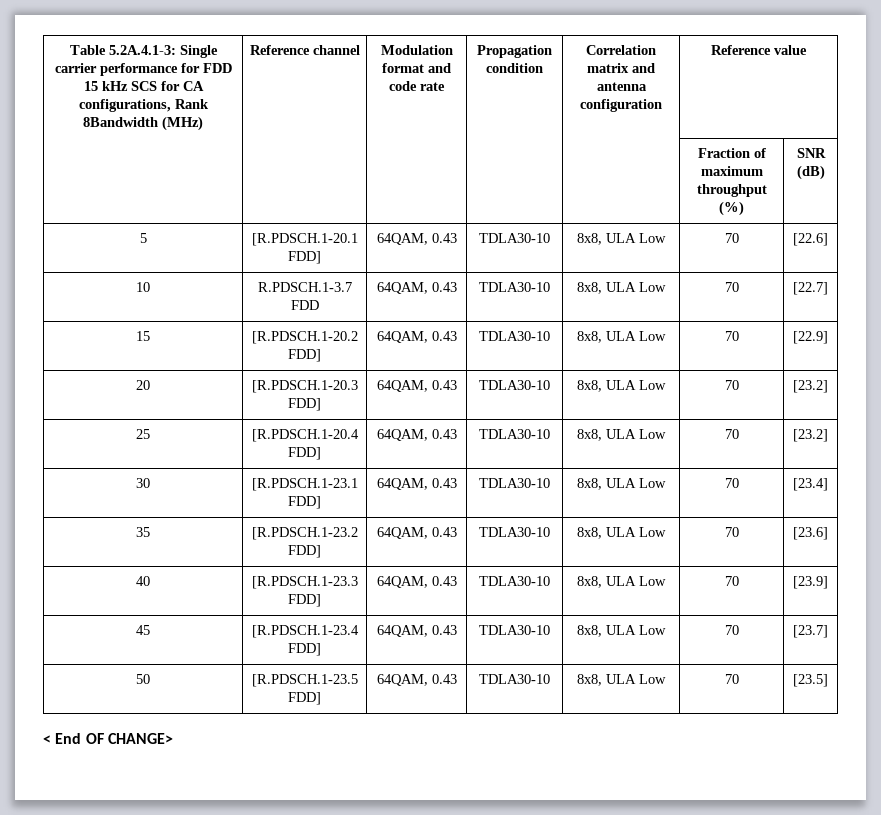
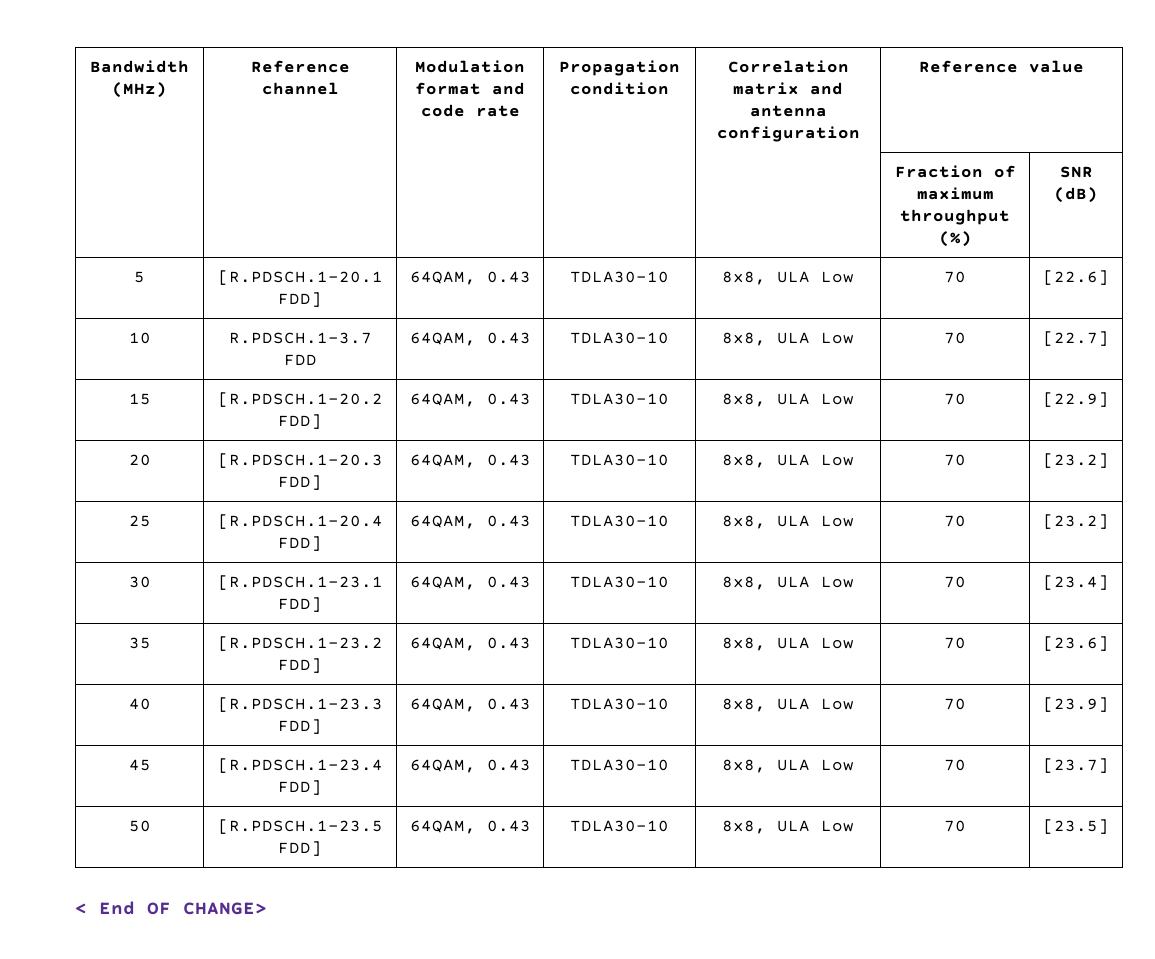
[69,45,218,58] [54,63,232,76] [83,81,204,91] [78,99,209,112] [83,117,158,127] Table 5.2A.4.1-3: Single carrier performance for FDD 15 kHz SCS for CA configurations, Rank 8Bandwidth -> [90,60,189,73] Bandwidth

